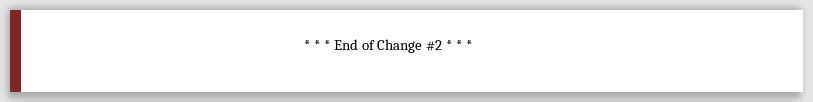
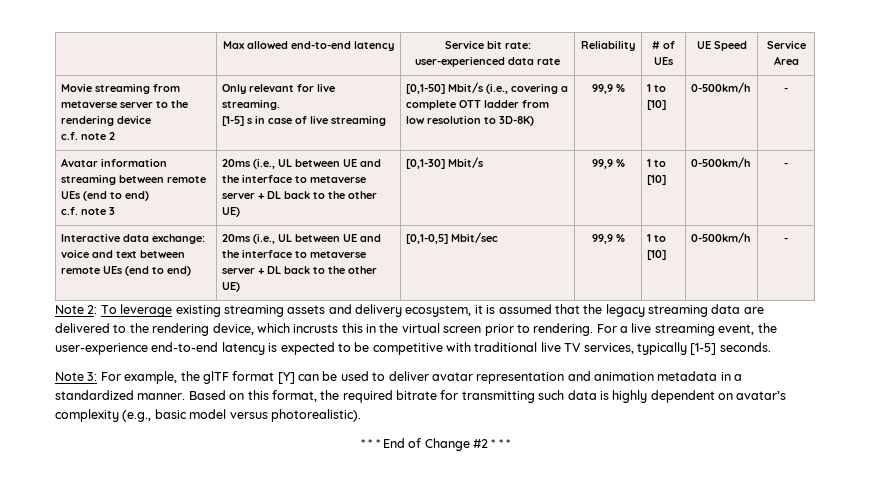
(303, 45) none -> [223,41,394,51] [444,40,531,49] [415,56,560,67] [581,40,635,51] [652,41,675,49] [654,57,673,65] [696,41,747,51] [766,40,806,49] [773,56,799,65] [60,83,180,94] [60,100,188,108] [60,115,151,126] [60,132,115,140] [221,83,335,94] [221,99,280,110] [221,115,386,126] [405,82,568,94] [405,100,549,110] [405,115,534,126] [591,84,625,94] [646,84,666,92] [646,100,666,110] [690,82,750,93] [784,87,788,92] [60,158,167,167] [60,174,206,185] [60,191,149,201] [60,207,115,215] [221,158,381,169] [221,174,366,183] [221,191,377,199] [221,207,240,217] [405,157,483,169] [591,159,625,169] [646,159,666,167] [646,175,666,185] [690,157,750,168] [784,162,788,167] [60,233,205,244] [60,249,185,258] [60,266,191,276] [221,233,381,244] [221,249,366,258] [221,266,377,274] [221,282,240,292] [405,232,498,244] [591,234,625,244] [646,234,666,242] [646,250,666,260] [690,232,750,243] [784,237,788,242] [55,304,764,317] [55,323,777,336] [55,342,771,355] [55,371,743,384] [55,390,787,403] [55,409,361,422] | Max allowed end-to-end latency | Service bit rate: user-experienced data rate | Reliability | # of UEs | UE Speed | Service Area // Movie streaming from metaverse server to the rendering device // c.f. note 2 | Only relevant for live streaming. // [1-5] s in case of live streaming | [0,1-50] Mbit/s (i.e., covering a complete OTT ladder from low resolution to 3D-8K) | 99,9 % | 1 to [10] | 0-500km/h | - // Avatar information streaming between remote UEs (end to end) // c.f. note 3 | 20ms (i.e., UL between UE and the interface to metaverse server + DL back to the other UE) | [0,1-30] Mbit/s | 99,9 % | 1 to [10] | 0-500km/h | - // Interactive data exchange: voice and text between remote UEs (end to end) | 20ms (i.e., UL between UE and the interface to metaverse server + DL back to the other UE) | [0,1-0,5] Mbit/sec | 99,9 % | 1 to [10] | 0-500km/h | - // Note 2: To leverage existing streaming assets and delivery ecosystem, it is assumed that the legacy streaming data are delivered to the rendering device, which incrusts this in the virtual screen prior to rendering. For a live streaming event, the user-experience end-to-end latency is expected to be competitive with traditional live TV services, typically [1-5] seconds. // Note 3: For example, the glTF format [Y] can be used to deliver avatar representation and animation metadata in a standardized manner. Based on this format, the required bitrate for transmitting such data is highly dependent on avatar’s complexity (e.g., basic model versus photorealistic). //

